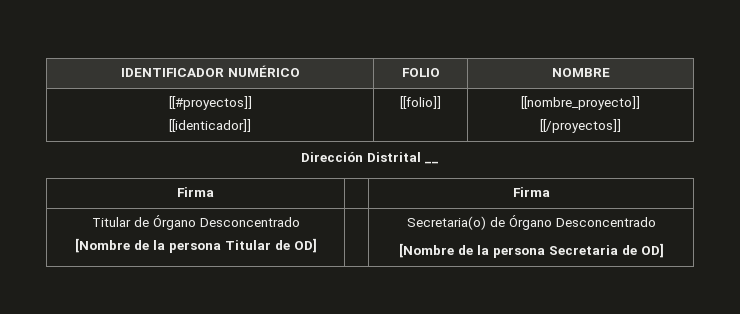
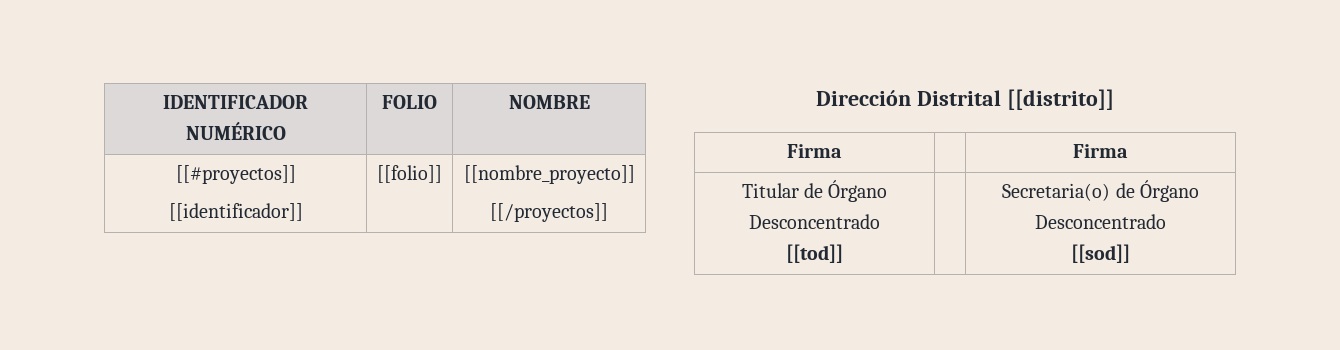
[169,119,251,132] [[identicador]] -> [168,203,303,221] [[identificador]]
[425,161,439,164] __ -> [1006,89,1114,110] [[distrito]]
[74,238,317,253] [406,215,656,230] [398,243,664,258] [Nombre de la persona Titular de OD] | | Secretaria(o) de Órgano Desconcentrado // [Nombre de la persona Secretaria de OD] -> [786,244,843,263] [1002,180,1199,202] [1035,214,1166,229] [1071,244,1130,263] [[tod]] | | Secretaria(o) de Órgano Desconcentrado // [[sod]]

